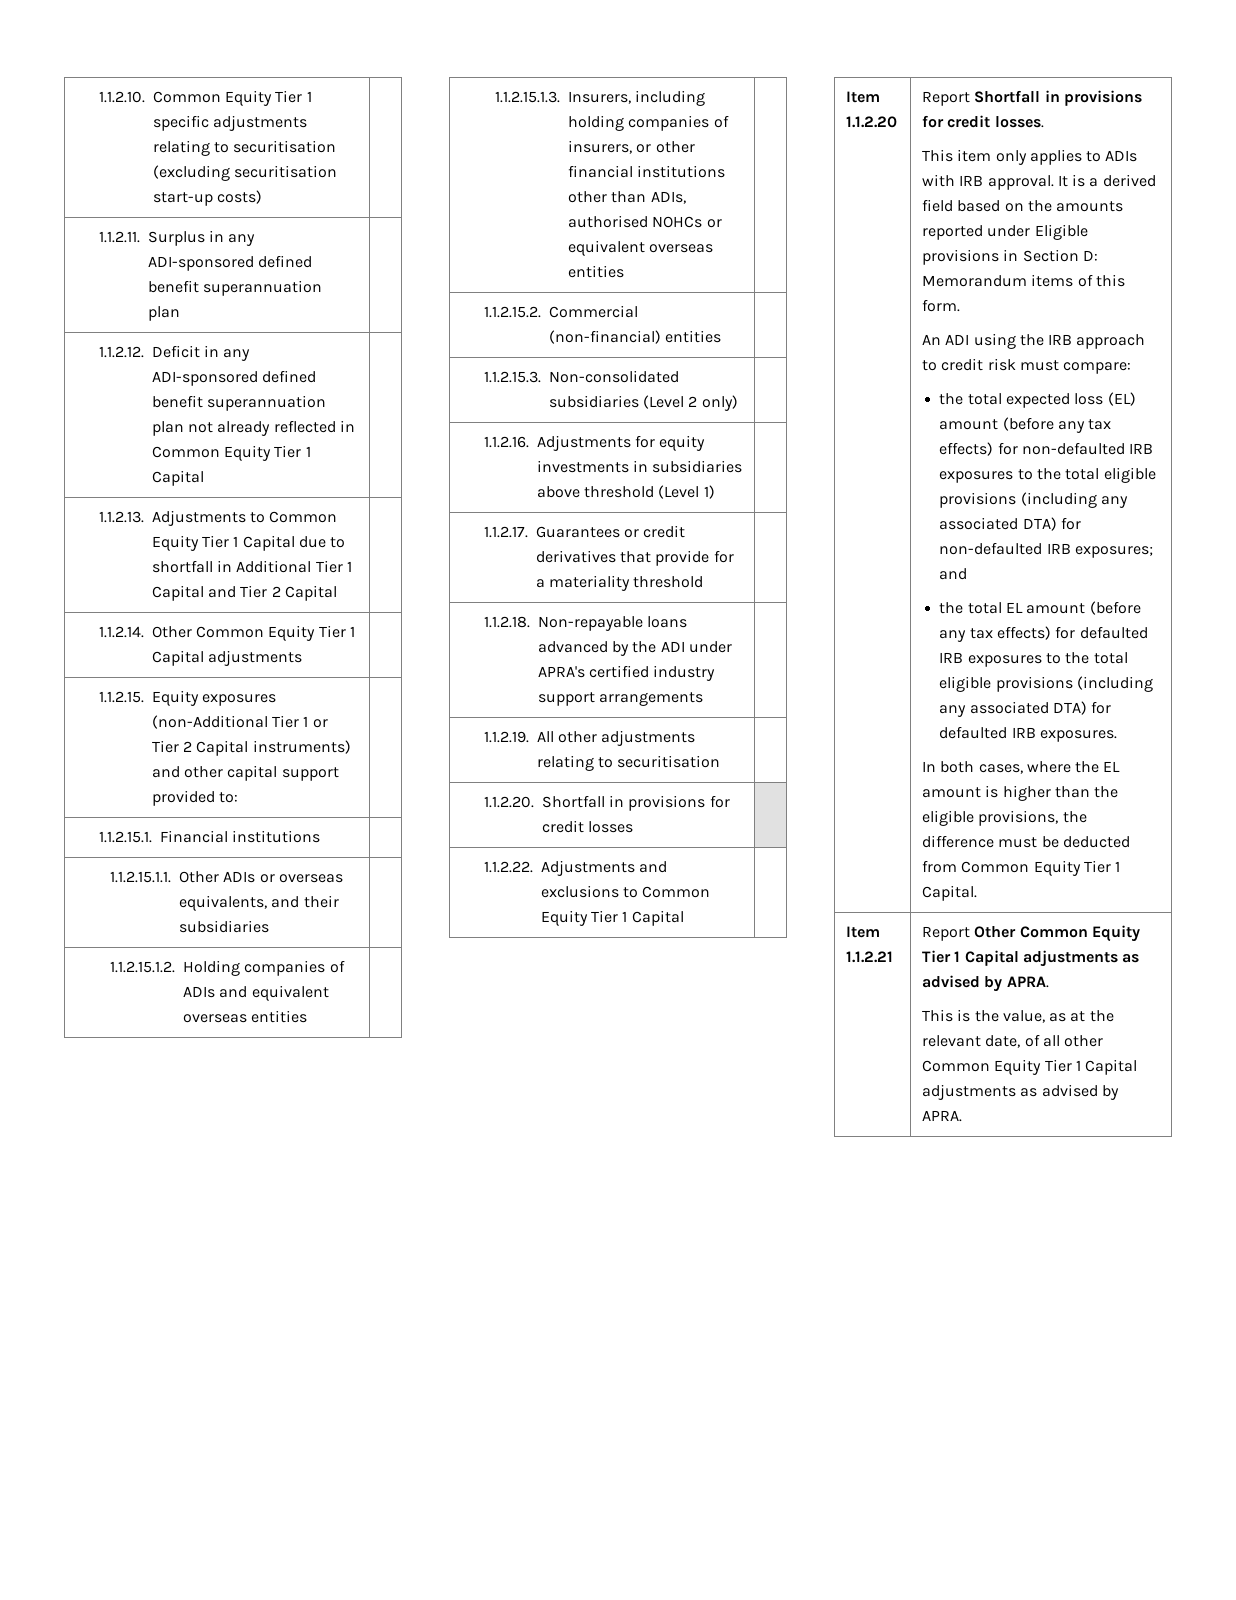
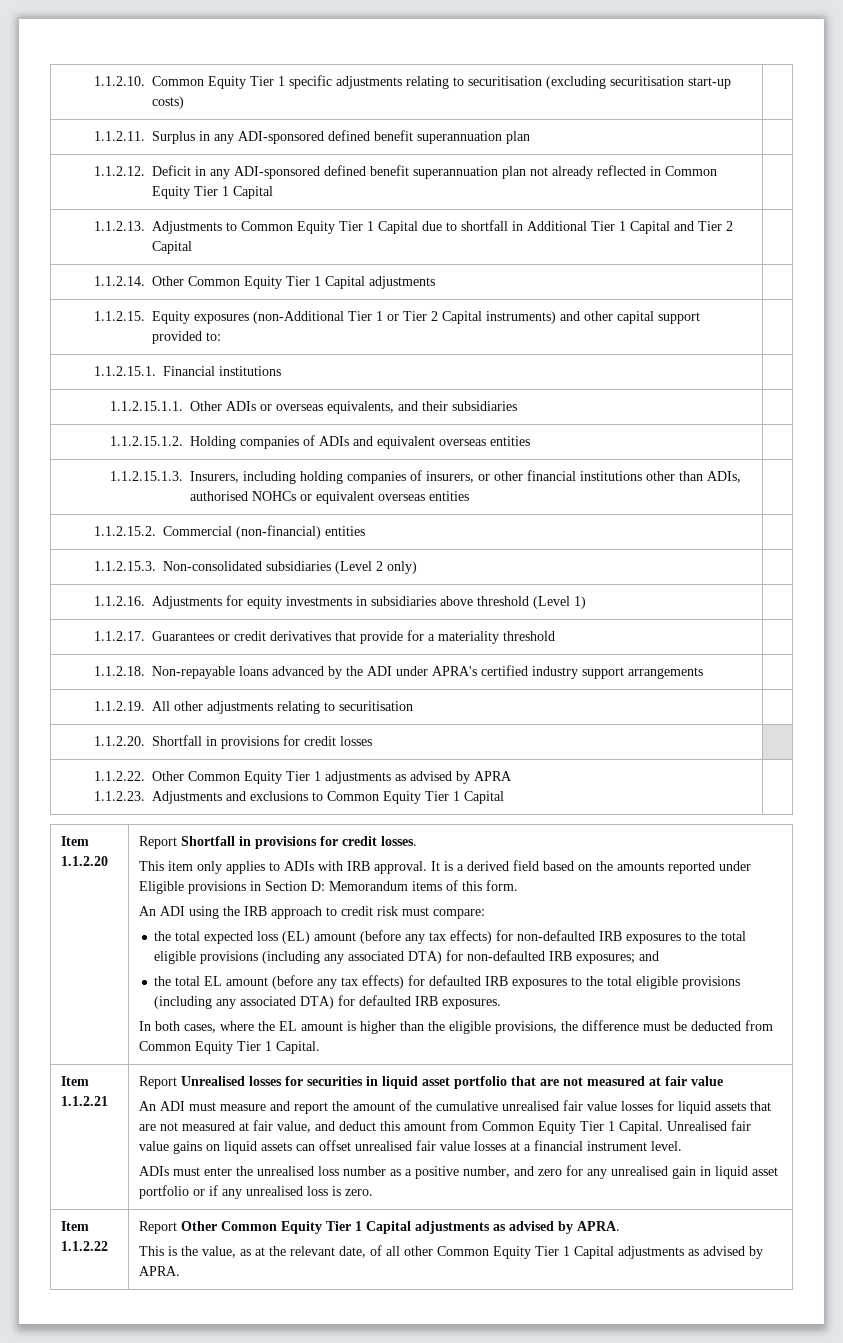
(533, 867) none -> [151,771,512,784] [93,791,145,801] Other Common Equity Tier 1 adjustments as advised by APRA // 1.1.2.23.
(893, 957) none -> [138,1076,723,1089] [138,1100,771,1114] [138,1120,751,1134] [138,1140,682,1154] [138,1165,778,1179] [138,1185,373,1199] [60,1221,89,1231] [60,1241,108,1251] | Report Unrealised losses for securities in liquid asset portfolio that are not measured at fair value // An ADI must measure and report the amount of the cumulative unrealised fair value losses for liquid assets that are not measured at fair value, and deduct this amount from Common Equity Tier 1 Capital. Unrealised fair value gains on liquid assets can offset unrealised fair value losses at a financial instrument level. // ADIs must enter the unrealised loss number as a positive number, and zero for any unrealised gain in liquid asset portfolio or if any unrealised loss is zero. // Item 1.1.2.22

